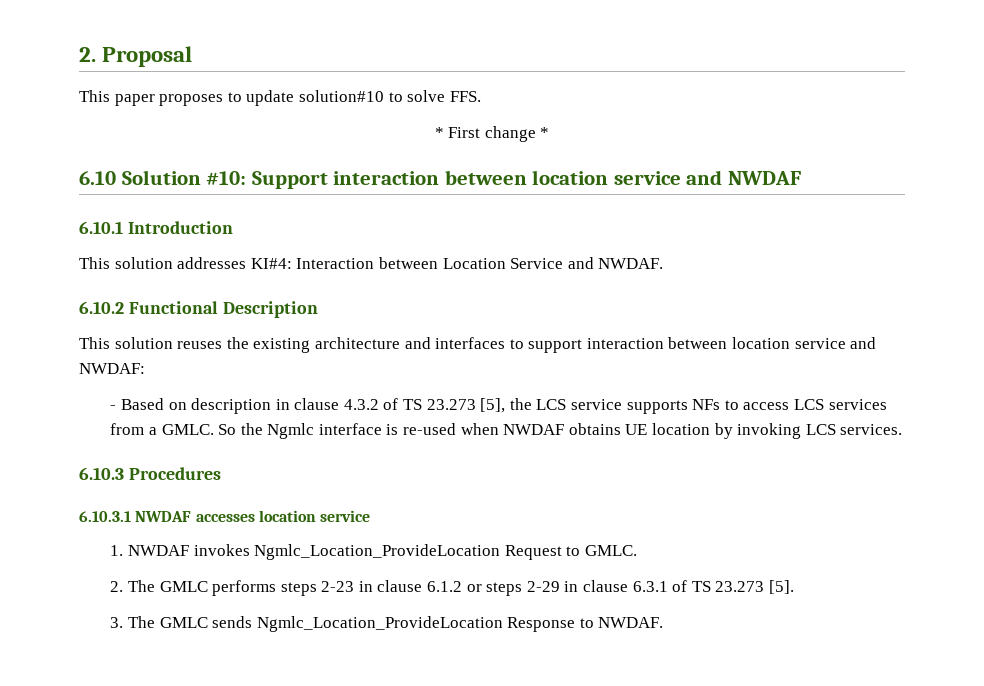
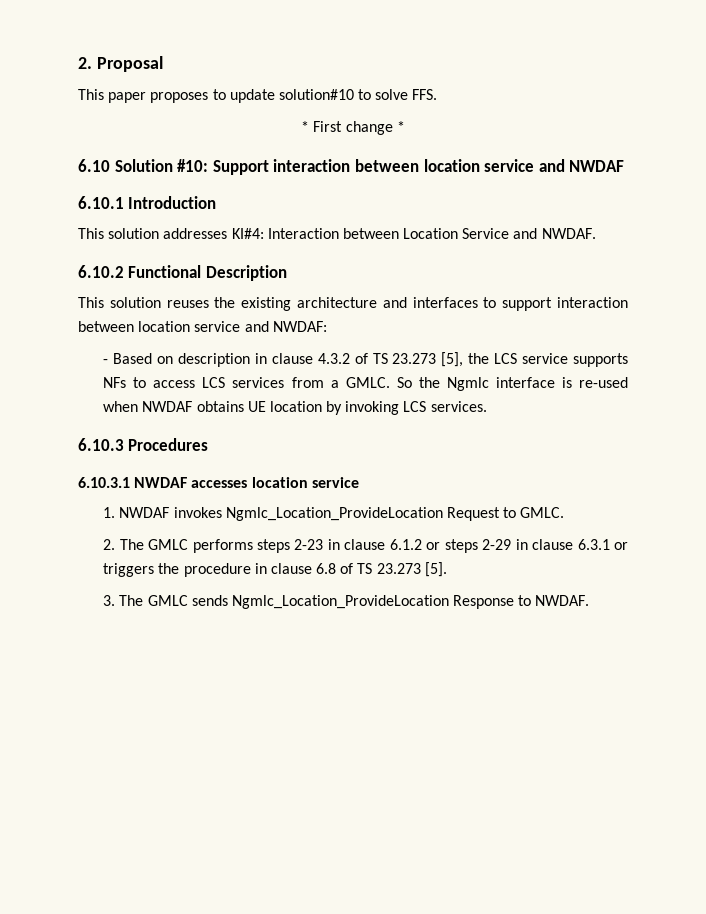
(668, 586) none -> [614,542,629,550] [103,563,337,577] or triggers the procedure in clause 6.8

